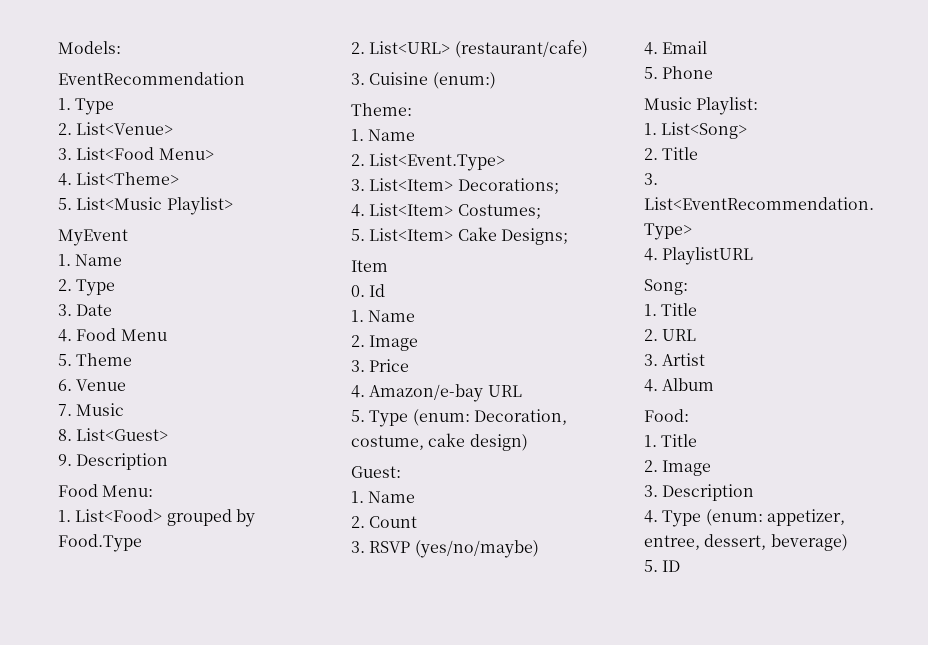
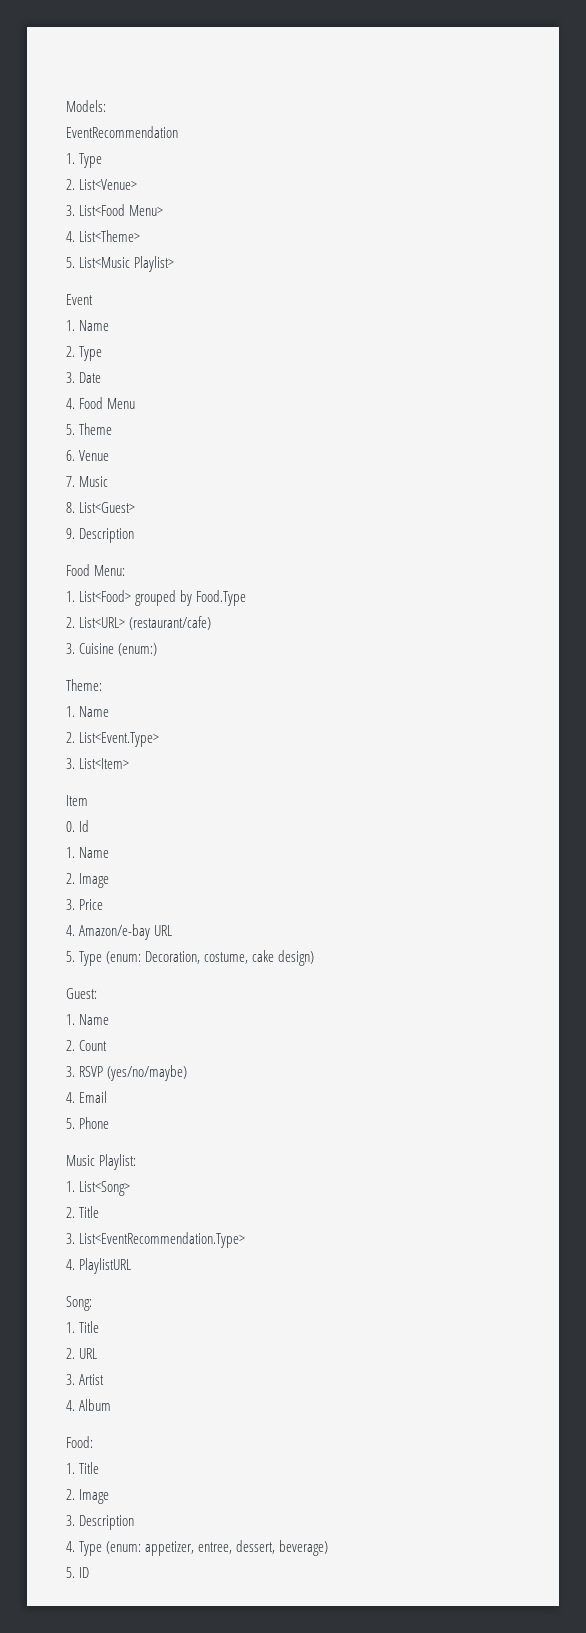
[58,229,128,246] MyEvent -> [66,294,93,305] Event
[457,178,559,194] [351,203,541,219] [351,227,568,245] Decorations; // 4. List<Item> Costumes; // 5. List<Item> Cake Designs; -> (130, 763) none

